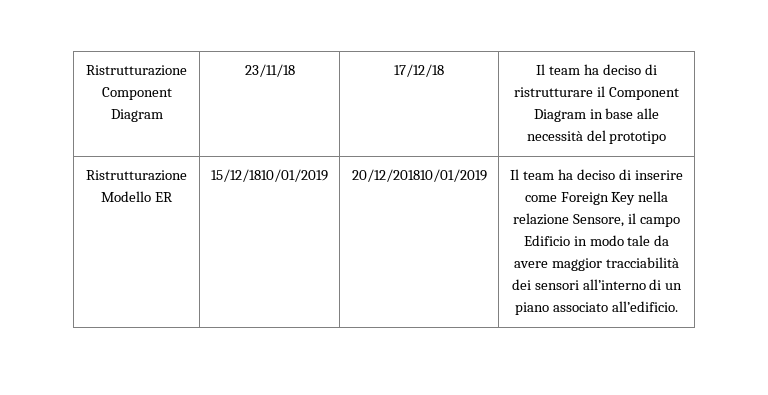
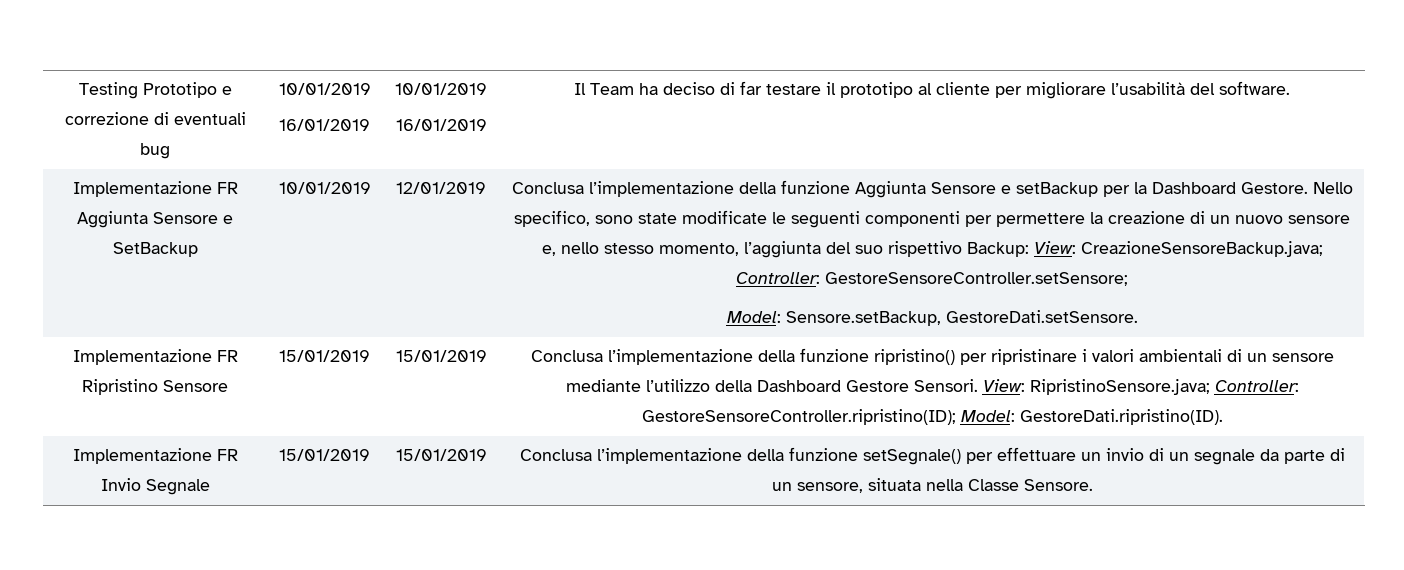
[86,65,187,76] [101,87,172,100] [110,109,163,122] [244,64,295,77] [394,64,444,77] [536,64,657,75] [514,86,679,100] [533,108,660,122] [526,130,667,144] [86,170,187,181] [101,191,173,202] [211,169,328,182] [351,169,487,182] [510,169,683,180] [524,191,669,205] [513,213,680,227] [523,235,670,246] [514,257,679,271] [511,279,683,290] [515,301,678,315] Ristrutturazione Component Diagram | 23/11/18 | 17/12/18 | Il team ha deciso di ristrutturare il Component Diagram in base alle necessità del prototipo // Ristrutturazione Modello ER | 15/12/1810/01/2019 | 20/12/201810/01/2019 | Il team ha deciso di inserire come Foreign Key nella relazione Sensore, il campo Edificio in modo tale da avere maggior tracciabilità dei sensori all’interno di un piano associato all’edificio. -> [78,82,232,99] [64,112,246,125] [140,143,170,159] [278,83,371,95] [279,119,370,131] [395,83,487,95] [395,119,487,131] [574,81,1290,99] [72,181,238,197] [77,211,233,228] [112,242,198,257] [278,182,371,194] [396,182,486,194] [511,180,1353,198] [514,210,1350,228] [541,241,1323,258] [736,272,1128,286] [726,310,1138,326] [72,349,238,365] [82,379,228,395] [279,350,370,362] [395,350,487,362] [530,348,1334,365] [565,379,1299,395] [641,409,1223,425] [72,448,238,464] [100,478,210,495] [279,449,370,461] [395,449,487,461] [519,447,1345,465] [771,478,1093,493] Testing Prototipo e correzione di eventuali bug | 10/01/2019 // 16/01/2019 | 10/01/2019 // 16/01/2019 | Il Team ha deciso di far testare il prototipo al cliente per migliorare l’usabilità del software. // Implementazione FR Aggiunta Sensore e SetBackup | 10/01/2019 | 12/01/2019 | Conclusa l’implementazione della funzione Aggiunta Sensore e setBackup per la Dashboard Gestore. Nello specifico, sono state modificate le seguenti componenti per permettere la creazione di un nuovo sensore e, nello stesso momento, l’aggiunta del suo rispettivo Backup: View: CreazioneSensoreBackup.java; Controller: GestoreSensoreController.setSensore; // Model: Sensore.setBackup, GestoreDati.setSensore. // Implementazione FR Ripristino Sensore | 15/01/2019 | 15/01/2019 | Conclusa l’implementazione della funzione ripristino() per ripristinare i valori ambientali di un sensore mediante l’utilizzo della Dashboard Gestore Sensori. View: RipristinoSensore.java; Controller: GestoreSensoreController.ripristino(ID); Model: GestoreDati.ripristino(ID). // Implementazione FR Invio Segnale | 15/01/2019 | 15/01/2019 | Conclusa l’implementazione della funzione setSegnale() per effettuare un invio di un segnale da parte di un sensore, situata nella Classe Sensore.

